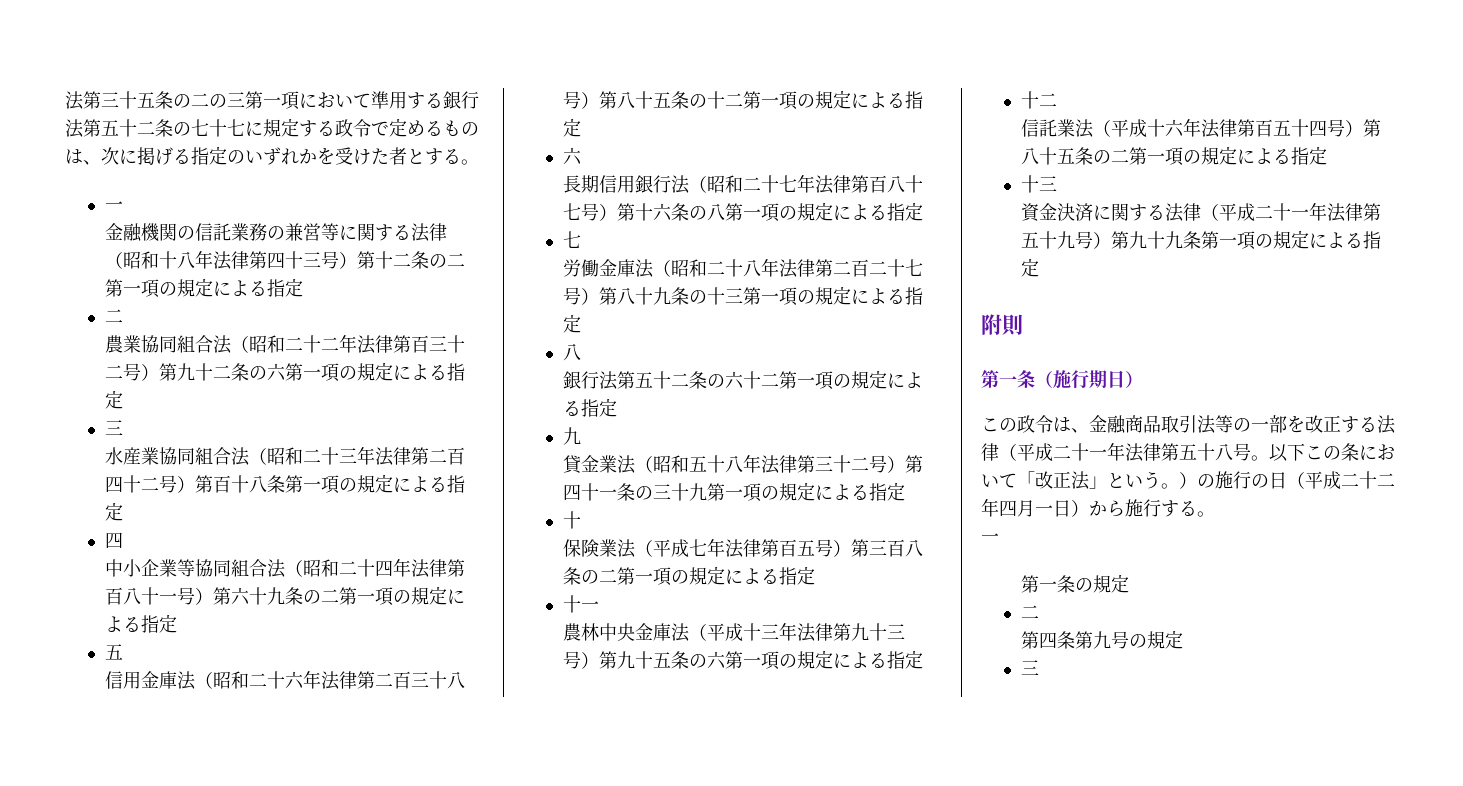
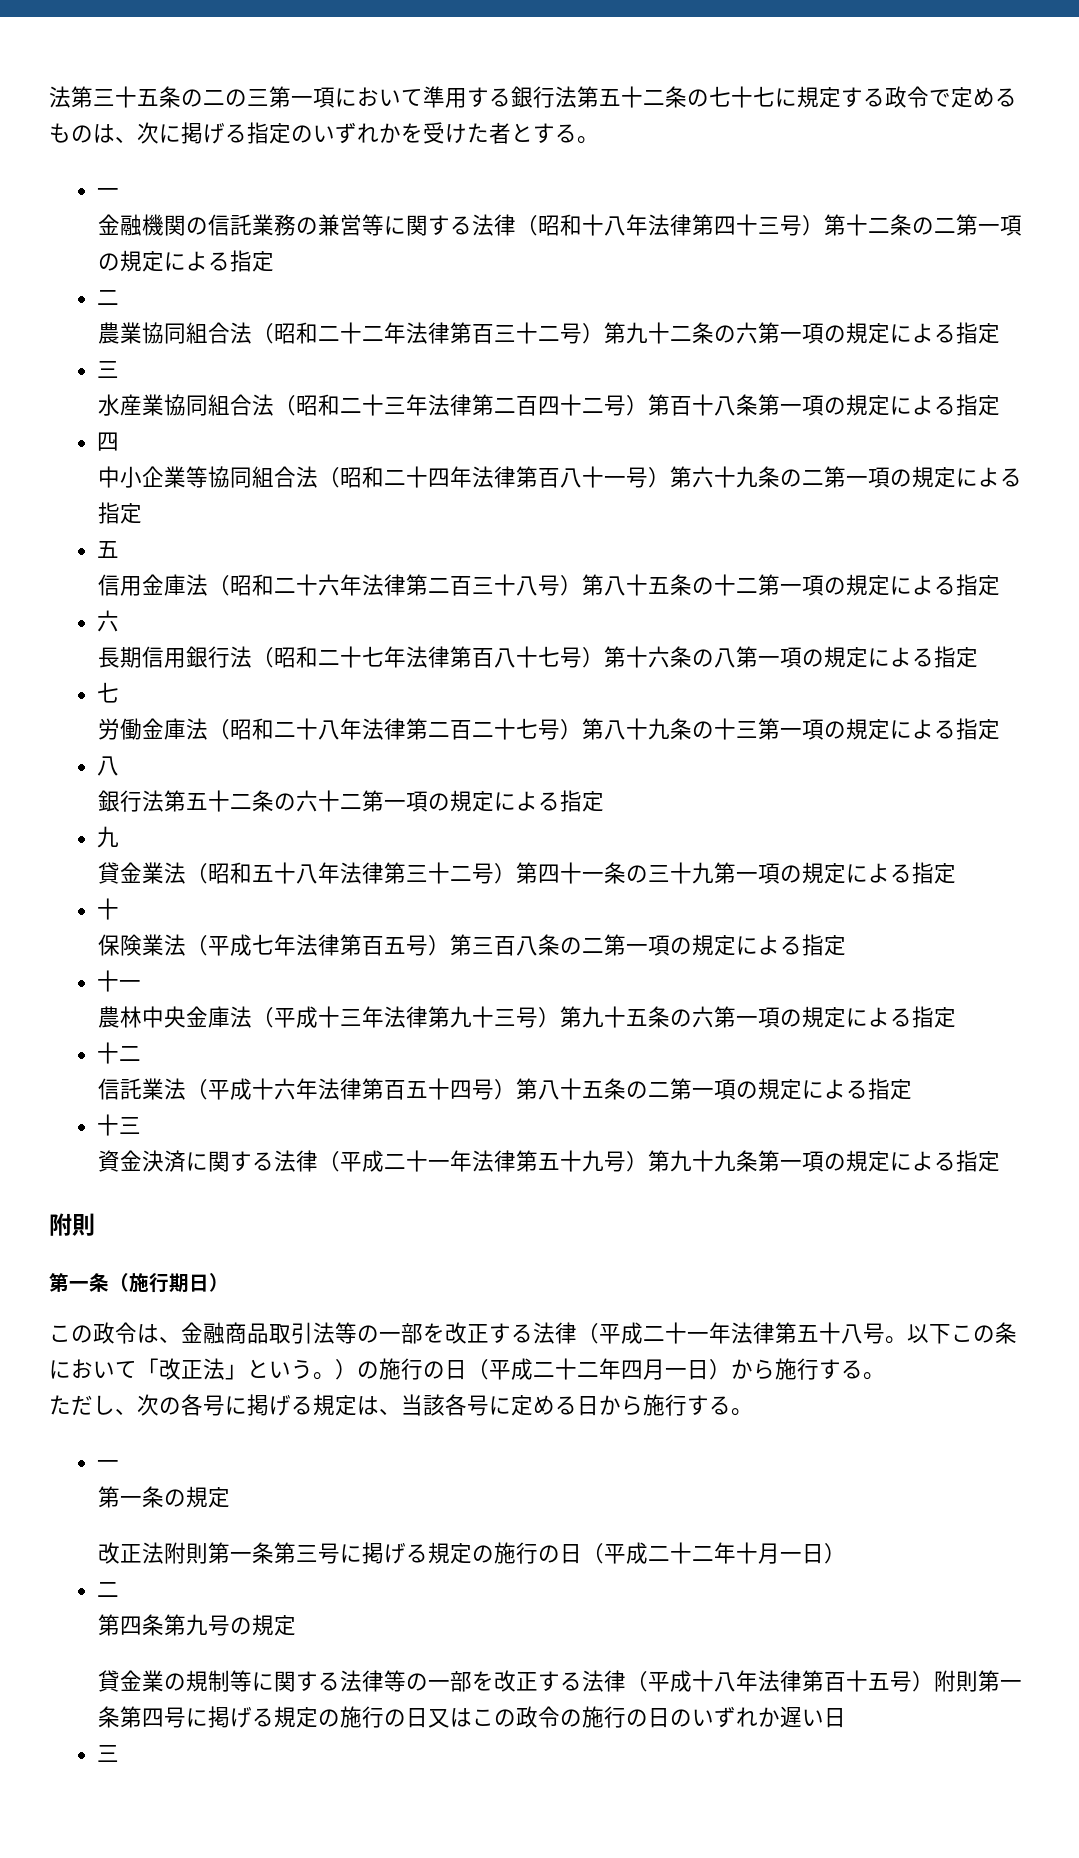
[981,533,999,543] [1020,574,1129,593] 一 // 第一条の規定 -> [49,1394,753,1416] [97,1460,120,1469] [98,1486,231,1508] [98,1542,847,1564] ただし、次の各号に掲げる規定は、当該各号に定める日から施行する。 // 一 // 第一条の規定 // 改正法附則第一条第三号に掲げる規定の施行の日（平成二十二年十月一日）
(1183, 639) none -> [98,1670,1023,1692] [98,1706,847,1728] // 貸金業の規制等に関する法律等の一部を改正する法律（平成十八年法律第百十五号）附則第一条第四号に掲げる規定の施行の日又はこの政令の施行の日のいずれか遅い日

